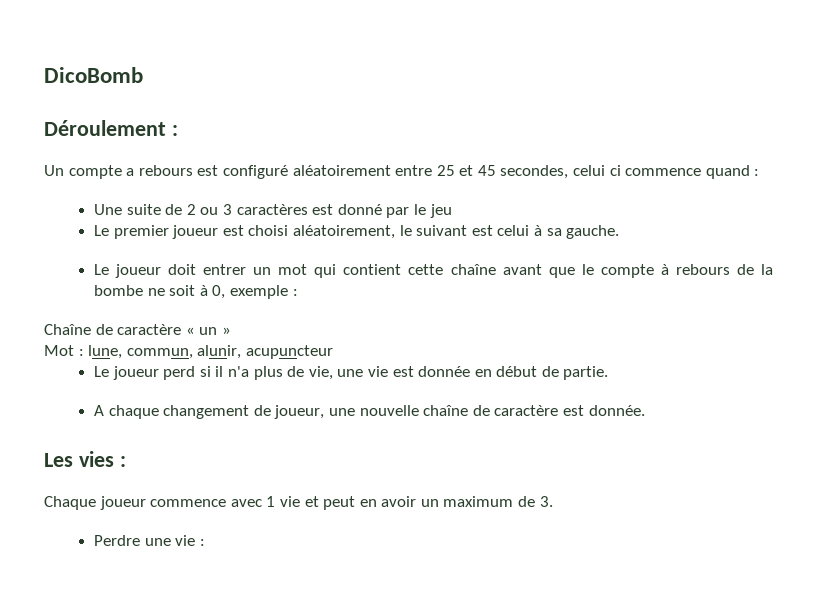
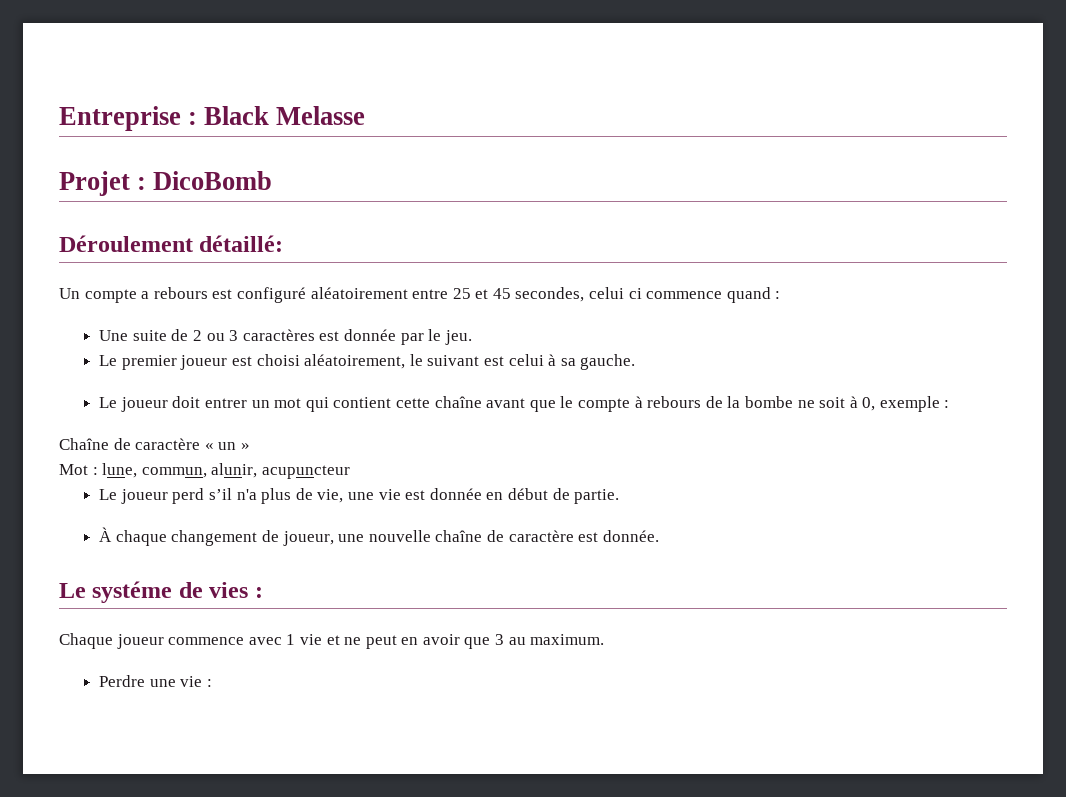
(44, 75) none -> [59,106,366,131] [59,171,147,196] Entreprise : Black Melasse // Projet :
[171,125,178,136] : -> [199,235,284,252] détaillé:
[337,204,382,215] donné -> [344,329,397,341] donnée
[429,204,452,218] jeu -> [444,330,472,345] jeu.
[199,366,224,377] si il -> [209,488,233,500] s’il
[94,405,105,416] A -> [99,527,113,542] À
[44,453,73,467] Les -> [59,581,203,603] Le systéme de
(319, 501) none -> [344,637,362,645] ne
[420,496,553,507] un maximum de 3. -> [464,634,605,649] que 3 au maximum.

